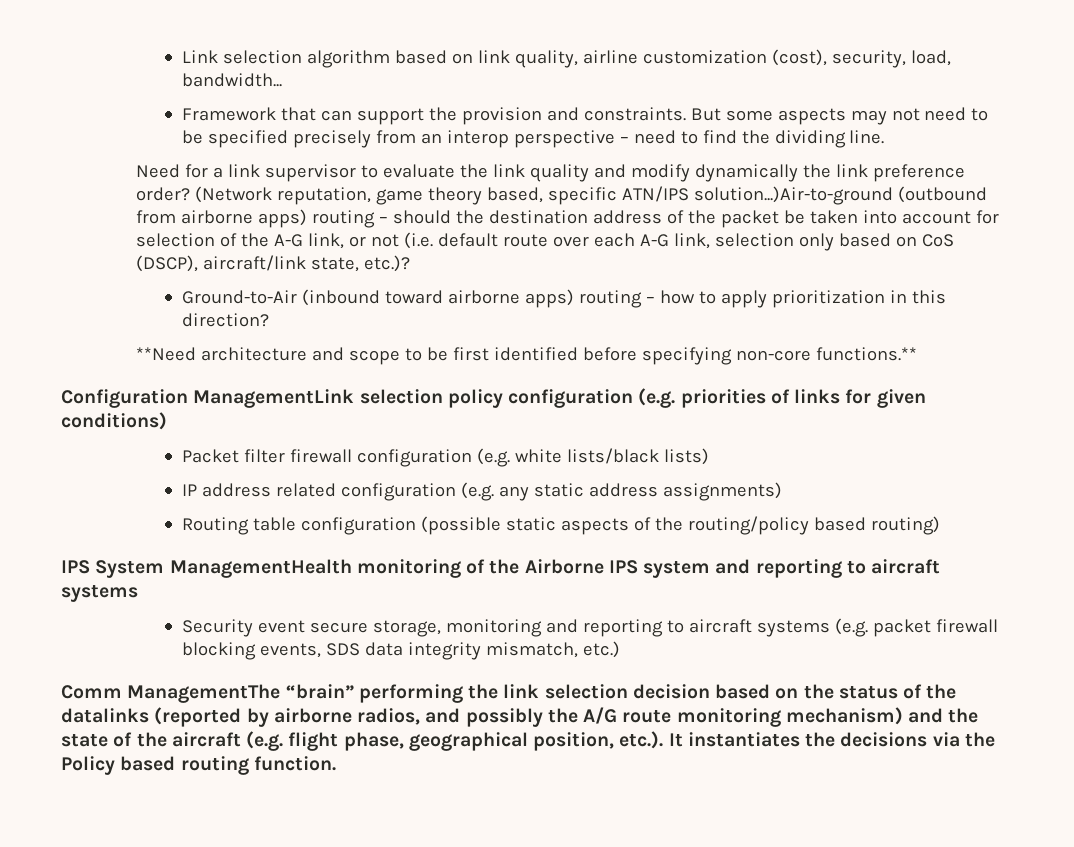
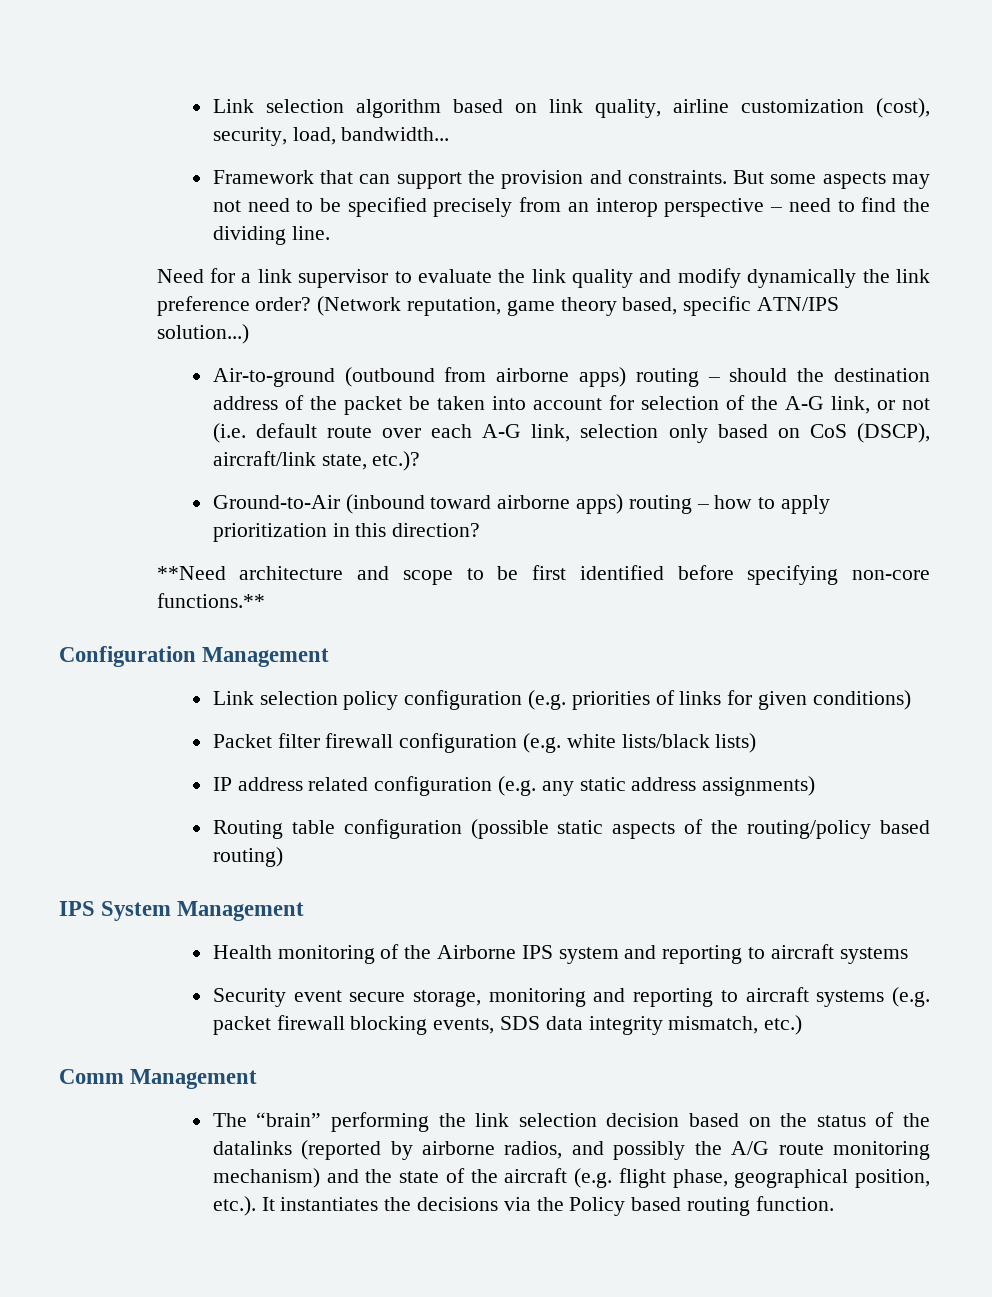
[694,186,894,205] solution...)Air-to-ground -> [156,324,249,344] [212,368,335,387] solution...) // Air-to-ground
[193,389,355,408] ManagementLink -> [202,647,330,667] [212,691,254,705] Management // Link
[169,559,352,578] ManagementHealth -> [177,901,305,921] [212,945,272,959] Management // Health
[127,684,281,703] ManagementThe -> [130,1069,258,1089] [212,1113,247,1127] Management // The

